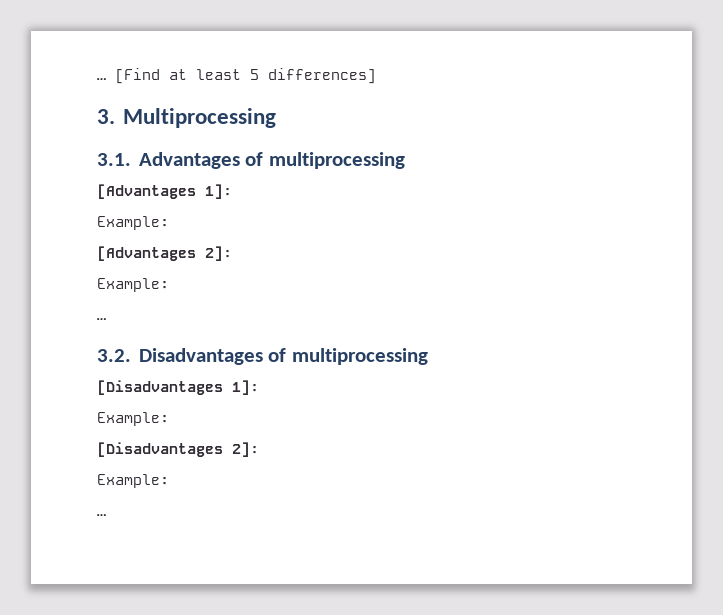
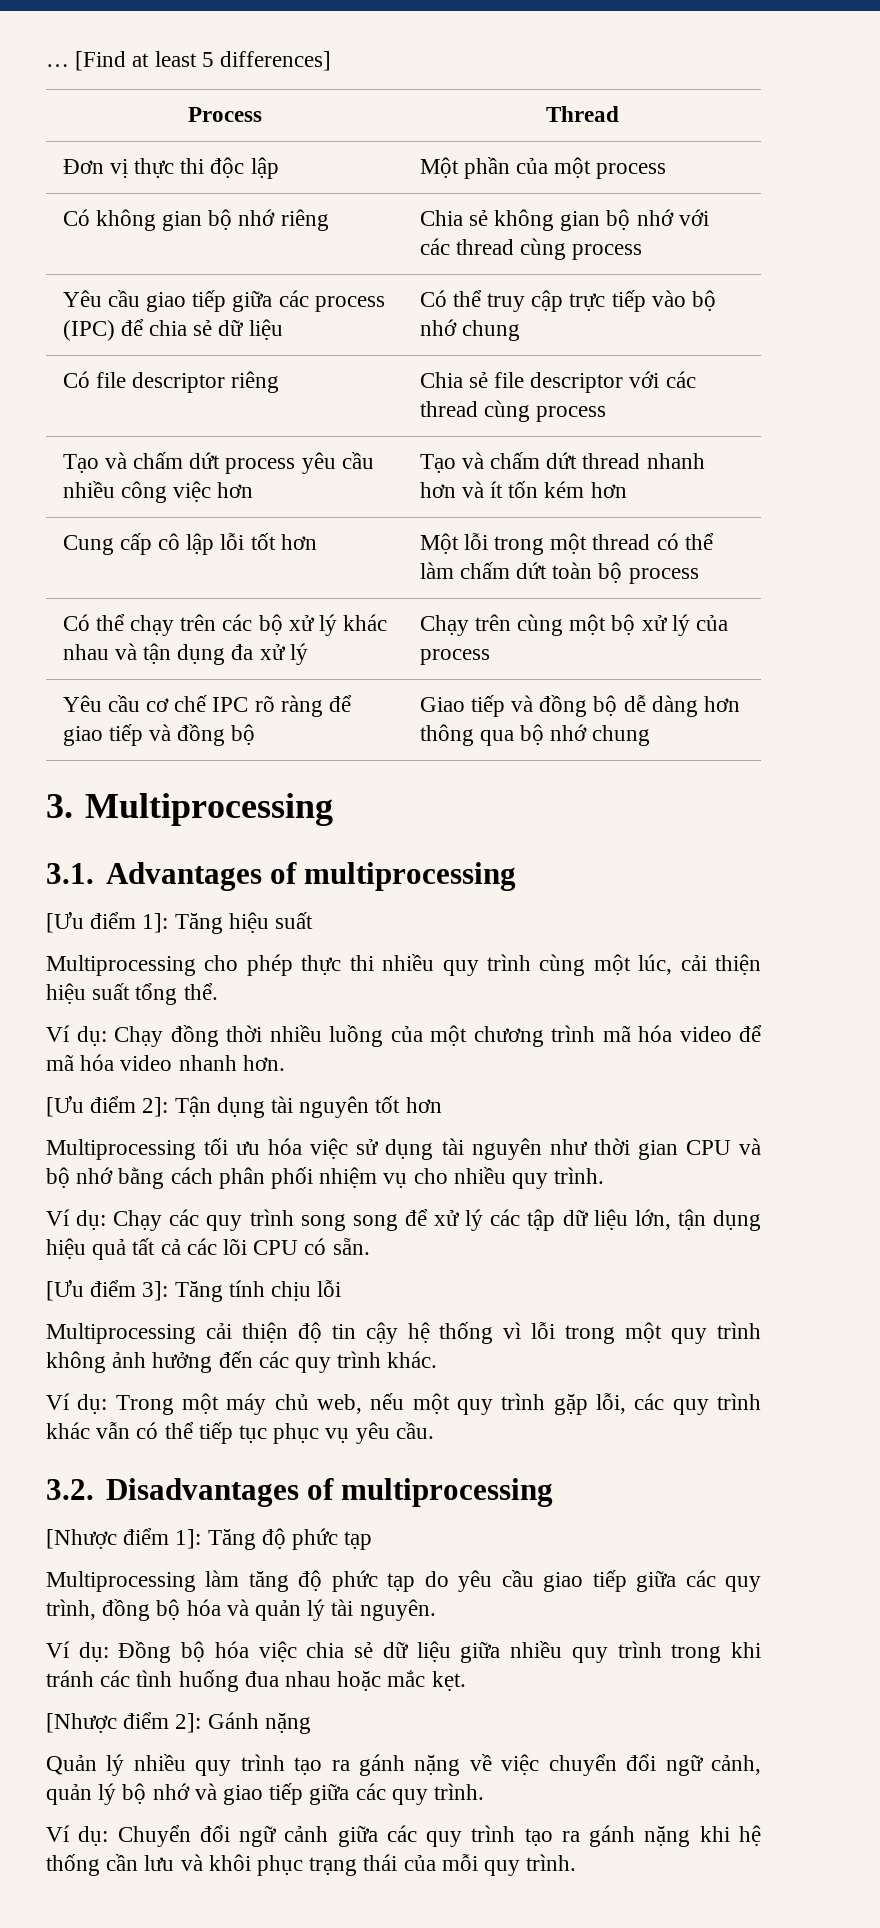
(376, 76) none -> [188,107,262,122] [545,106,619,122] [62,157,279,179] [419,157,667,179] [62,209,329,231] [419,209,709,231] [419,238,643,260] [62,290,385,312] [62,319,283,341] [419,290,717,312] [419,319,520,341] [62,371,280,393] [419,371,696,393] [419,400,606,422] [62,452,374,474] [62,481,254,503] [419,452,705,473] [419,481,627,498] [62,533,317,555] [419,533,714,555] [419,562,699,584] [62,614,388,636] [62,643,308,665] [419,614,729,636] [419,649,490,665] [62,695,353,717] [62,724,256,746] [419,695,741,717] [419,724,651,746] // Process | Thread // Đơn vị thực thi độc lập | Một phần của một process // Có không gian bộ nhớ riêng | Chia sẻ không gian bộ nhớ với các thread cùng process // Yêu cầu giao tiếp giữa các process (IPC) để chia sẻ dữ liệu | Có thể truy cập trực tiếp vào bộ nhớ chung // Có file descriptor riêng | Chia sẻ file descriptor với các thread cùng process // Tạo và chấm dứt process yêu cầu nhiều công việc hơn | Tạo và chấm dứt thread nhanh hơn và ít tốn kém hơn // Cung cấp cô lập lỗi tốt hơn | Một lỗi trong một thread có thể làm chấm dứt toàn bộ process // Có thể chạy trên các bộ xử lý khác nhau và tận dụng đa xử lý | Chạy trên cùng một bộ xử lý của process // Yêu cầu cơ chế IPC rõ ràng để giao tiếp và đồng bộ | Giao tiếp và đồng bộ dễ dàng hơn thông qua bộ nhớ chung
[97,184,232,199] [97,216,169,230] [97,246,232,261] [97,278,169,292] [97,318,106,320] [Advantages 1]: // Example: // [Advantages 2]: // Example: // … -> [46,912,314,934] [46,954,761,976] [46,983,218,1005] [46,1025,762,1047] [46,1054,285,1071] [46,1096,442,1118] [46,1138,762,1160] [46,1167,605,1189] [46,1209,762,1231] [46,1238,370,1260] [46,1280,342,1302] [46,1322,761,1344] [46,1351,438,1373] [46,1393,761,1415] [46,1422,434,1444] [Ưu điểm 1]: Tăng hiệu suất // Multiprocessing cho phép thực thi nhiều quy trình cùng một lúc, cải thiện hiệu suất tổng thể. // Ví dụ: Chạy đồng thời nhiều luồng của một chương trình mã hóa video để mã hóa video nhanh hơn. // [Ưu điểm 2]: Tận dụng tài nguyên tốt hơn // Multiprocessing tối ưu hóa việc sử dụng tài nguyên như thời gian CPU và bộ nhớ bằng cách phân phối nhiệm vụ cho nhiều quy trình. // Ví dụ: Chạy các quy trình song song để xử lý các tập dữ liệu lớn, tận dụng hiệu quả tất cả các lõi CPU có sẵn. // [Ưu điểm 3]: Tăng tính chịu lỗi // Multiprocessing cải thiện độ tin cậy hệ thống vì lỗi trong một quy trình không ảnh hưởng đến các quy trình khác. // Ví dụ: Trong một máy chủ web, nếu một quy trình gặp lỗi, các quy trình khác vẫn có thể tiếp tục phục vụ yêu cầu.
[97,380,259,395] [97,412,169,426] [97,442,259,457] [97,474,169,488] [97,514,106,516] [Disadvantages 1]: // Example: // [Disadvantages 2]: // Example: // … -> [46,1528,373,1550] [46,1570,761,1592] [46,1599,436,1621] [46,1641,762,1663] [46,1670,466,1692] [46,1712,311,1734] [46,1754,762,1776] [46,1783,485,1805] [46,1825,761,1847] [46,1854,577,1876] [Nhược điểm 1]: Tăng độ phức tạp // Multiprocessing làm tăng độ phức tạp do yêu cầu giao tiếp giữa các quy trình, đồng bộ hóa và quản lý tài nguyên. // Ví dụ: Đồng bộ hóa việc chia sẻ dữ liệu giữa nhiều quy trình trong khi tránh các tình huống đua nhau hoặc mắc kẹt. // [Nhược điểm 2]: Gánh nặng // Quản lý nhiều quy trình tạo ra gánh nặng về việc chuyển đổi ngữ cảnh, quản lý bộ nhớ và giao tiếp giữa các quy trình. // Ví dụ: Chuyển đổi ngữ cảnh giữa các quy trình tạo ra gánh nặng khi hệ thống cần lưu và khôi phục trạng thái của mỗi quy trình.

